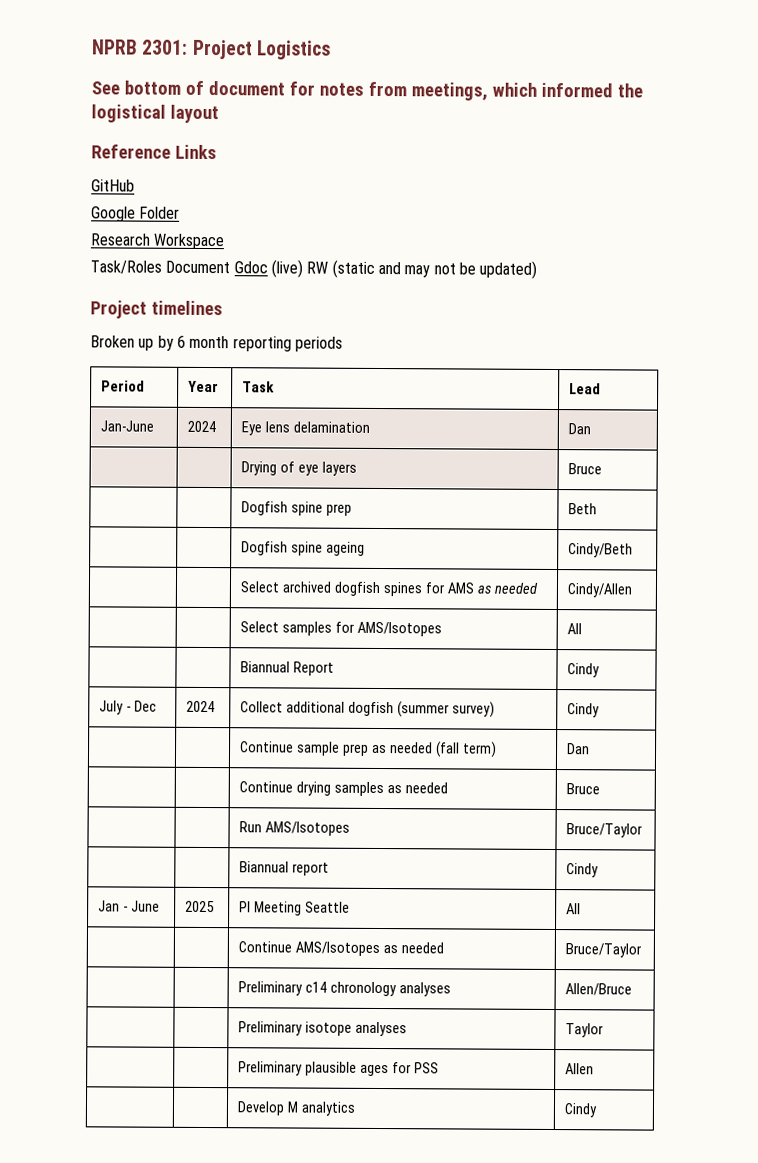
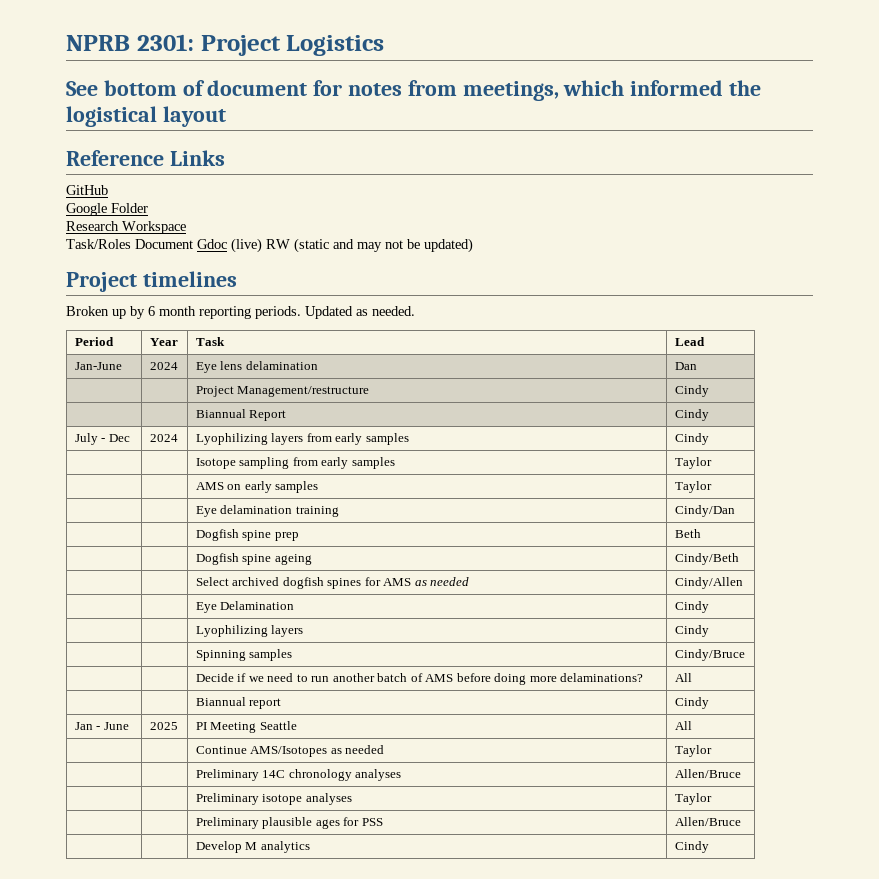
[294,336,343,352] periods -> [255,306,415,319] periods. Updated as needed.
[241,461,358,476] [568,463,603,475] Drying of eye layers | Bruce -> [195,386,370,397] [674,385,709,397] [195,409,287,421] [674,409,709,421] [74,433,130,445] [149,434,178,442] [195,433,409,445] [674,433,709,445] [195,457,395,469] [674,457,712,469] [195,481,319,493] [674,481,712,493] [195,505,339,517] [674,505,735,517] Project Management/restructure | Cindy // | | Biannual Report | Cindy // July - Dec | 2024 | Lyophilizing layers from early samples | Cindy // | | Isotope sampling from early samples | Taylor // | | AMS on early samples | Taylor // | | Eye delamination training | Cindy/Dan
[240,621,443,637] [567,623,583,635] [240,661,335,676] [567,663,601,678] [99,700,158,715] [186,700,216,713] [240,701,496,718] [567,703,601,718] [240,741,497,758] [567,743,591,755] [239,781,449,797] [566,783,601,795] [239,821,351,836] [566,823,643,838] Select samples for AMS/Isotopes | All // | | Biannual Report | Cindy // July - Dec | 2024 | Collect additional dogfish (summer survey) | Cindy // | | Continue sample prep as needed (fall term) | Dan // | | Continue drying samples as needed | Bruce // | | Run AMS/Isotopes | Bruce/Taylor -> [195,601,295,613] [674,601,709,613] [195,625,304,637] [674,625,709,637] [195,649,293,661] [674,649,745,661] [195,673,644,685] [674,673,692,682] Eye Delamination | Cindy // | | Lyophilizing layers | Cindy // | | Spinning samples | Cindy/Bruce // | | Decide if we need to run another batch of AMS before doing more delaminations? | All
[565,943,642,958] [238,981,328,996] Bruce/Taylor // | | Preliminary c14 -> [674,745,712,757] [195,769,286,781] Taylor // | | Preliminary 14C
[565,1063,595,1075] Allen -> [674,817,741,826] Allen/Bruce

